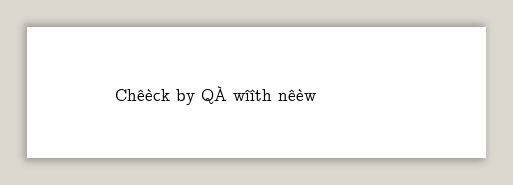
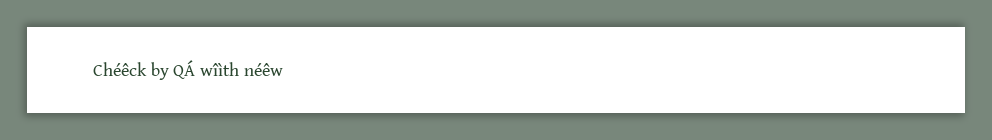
[115,86,317,105] Chêèck by QÀ wîîth nêèw -> [93,60,283,80] Chéêck by QÁ wîìth néêw

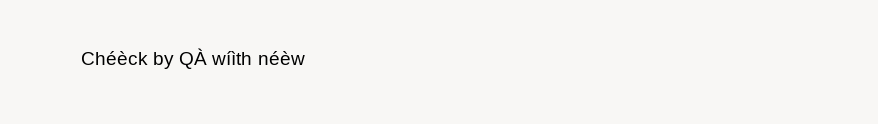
[93,60,283,80] Chéêck by QÁ wîìth néêw -> [81,48,305,69] Chéèck by QÀ wíìth néèw

